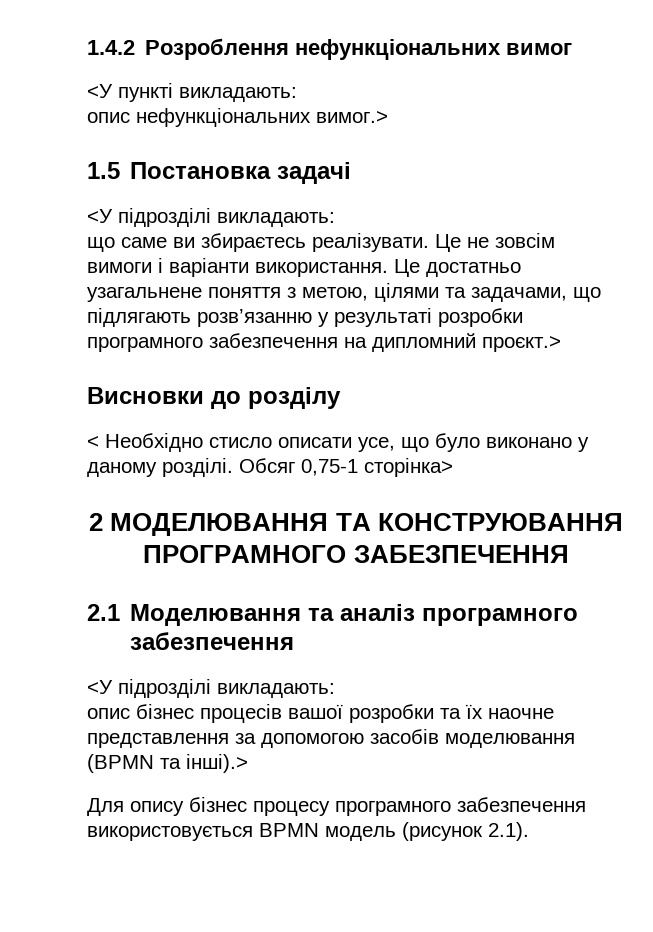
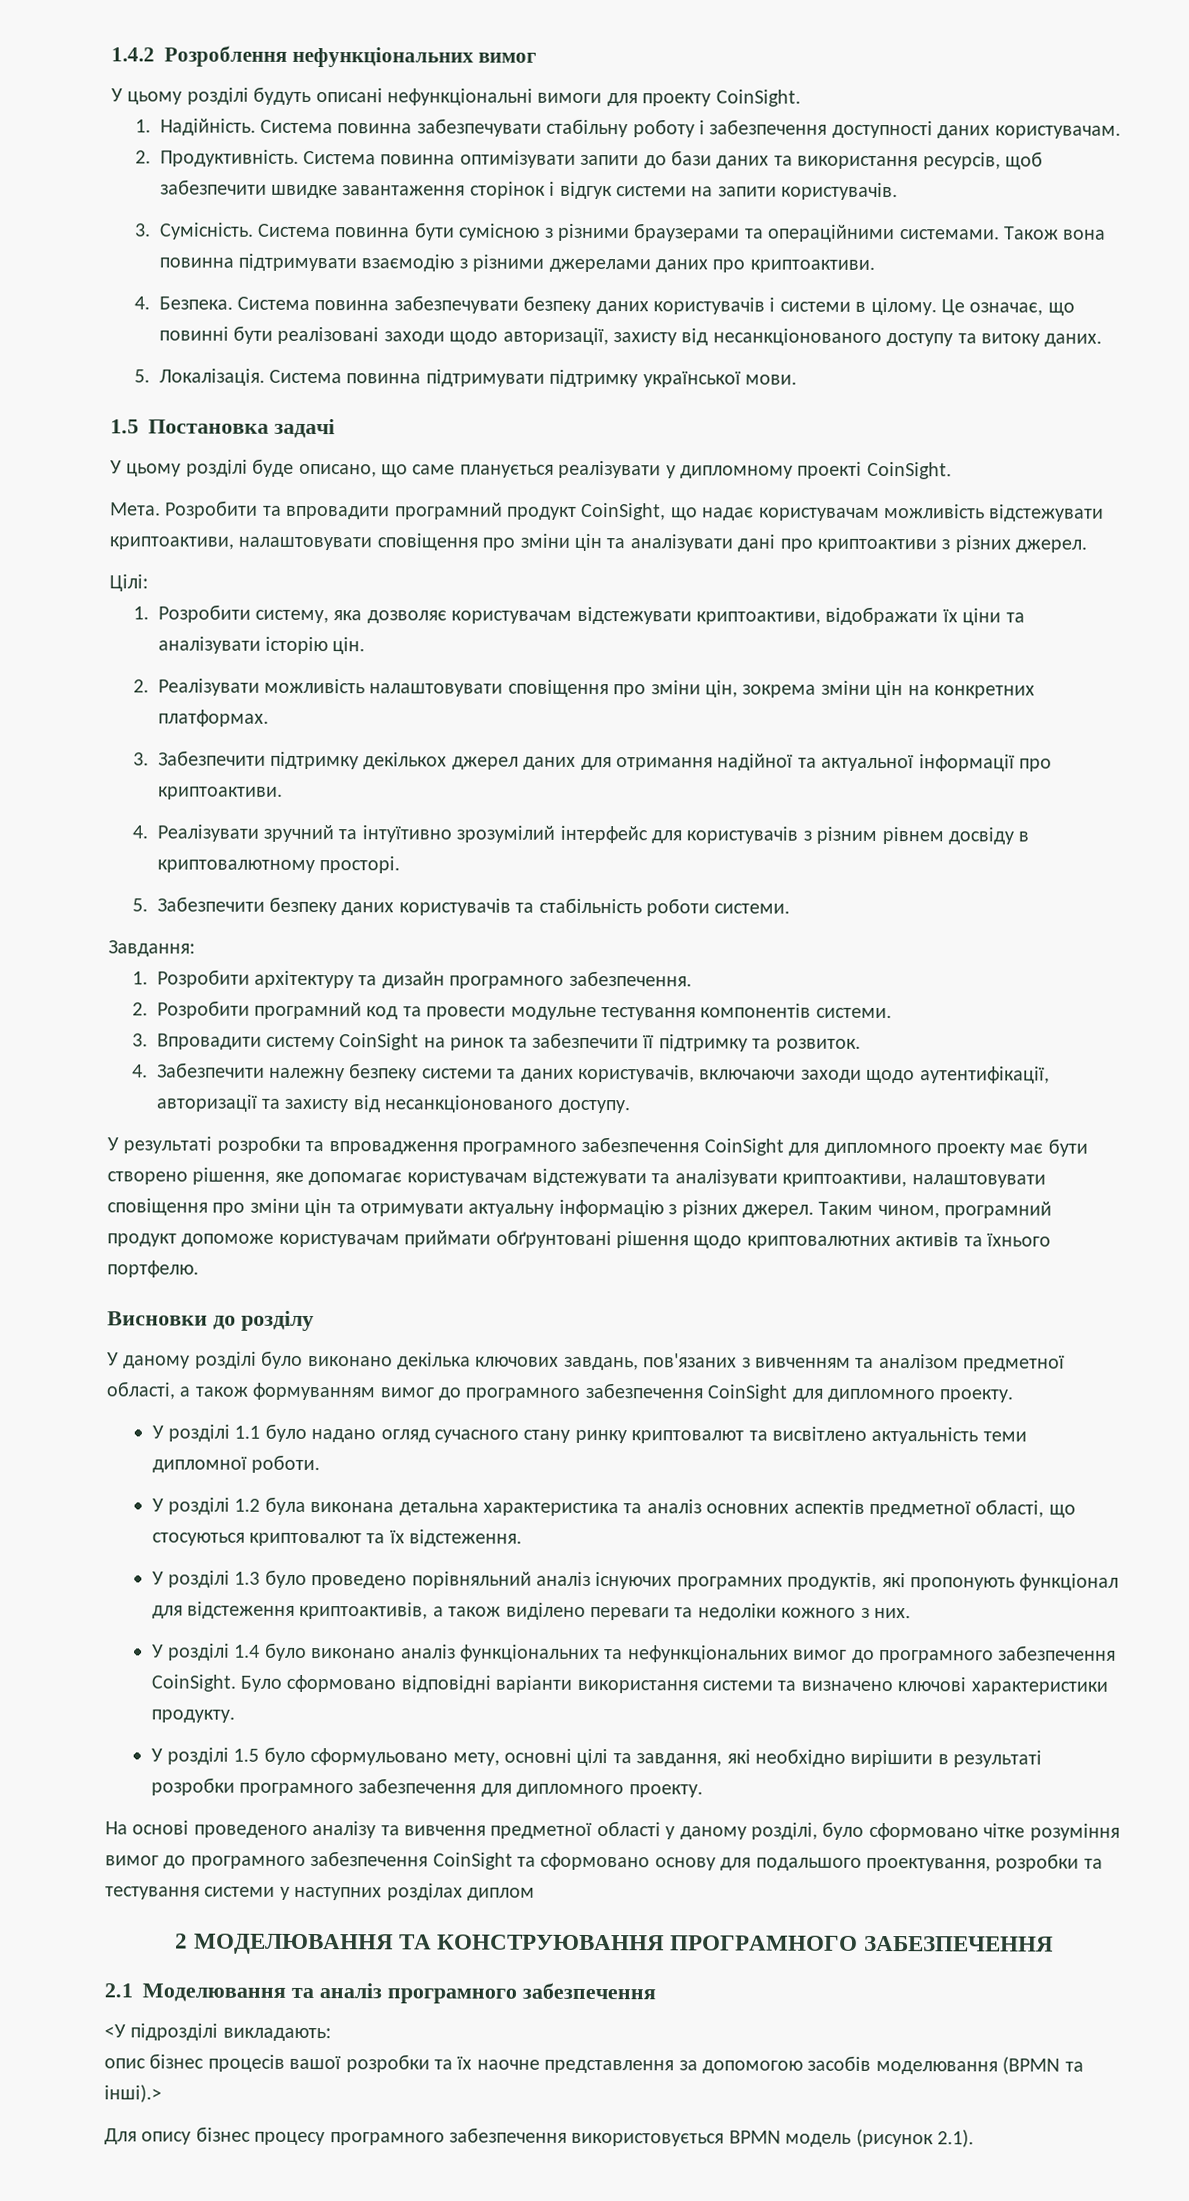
[87,83,297,102] [87,108,388,127] [87,162,352,184] [87,208,335,227] [87,233,555,252] [87,258,521,277] [87,283,601,302] [87,308,523,327] [87,333,561,352] [87,387,341,409] [87,433,589,452] [87,458,453,477] <У пункті викладають: // опис нефункціональних вимог.> // 1.5 Постановка задачі // <У підрозділі викладають: // що саме ви збираєтесь реалізувати. Це не зовсім вимоги і варіанти використання. Це достатньо узагальнене поняття з метою, цілями та задачами, що підлягають розв’язанню у результаті розробки програмного забезпечення на дипломний проєкт.> // Висновки до розділу // < Необхідно стисло описати усе, що було виконано у даному розділі. Обсяг 0,75-1 сторінка> -> [111,86,801,107] [134,118,1121,139] [134,149,1044,170] [159,179,899,201] [134,222,1107,243] [158,253,875,273] [133,295,1075,316] [158,325,1103,347] [133,368,798,388] [110,418,335,439] [110,458,952,480] [110,500,1105,522] [109,533,1088,553] [109,574,148,592] [132,604,1025,626] [157,636,366,655] [132,678,1036,699] [157,709,269,727] [132,750,1053,772] [157,786,283,800] [131,824,1030,845] [156,856,401,874] [131,896,791,917] [108,940,195,957] [131,969,692,989] [131,1000,892,1021] [131,1032,861,1052] [131,1062,1050,1084] [155,1094,631,1114] [107,1135,1088,1157] [107,1167,1046,1188] [107,1198,1053,1219] [107,1229,1051,1250] [107,1260,199,1278] [107,1310,314,1332] [107,1350,1066,1372] [106,1381,1014,1403] [151,1423,1027,1445] [151,1454,321,1474] [151,1496,1076,1518] [151,1529,523,1547] [151,1569,1120,1591] [151,1601,912,1621] [151,1642,1117,1664] [150,1674,1108,1695] [150,1709,235,1723] [150,1746,1043,1768] [150,1777,703,1798] [105,1820,1120,1841] [105,1851,1103,1872] [105,1883,535,1901] У цьому розділі будуть описані нефункціональні вимоги для проекту CoinSight. // 1. Надійність. Система повинна забезпечувати стабільну роботу і забезпечення доступності даних користувачам. // 2. Продуктивність. Система повинна оптимізувати запити до бази даних та використання ресурсів, щоб забезпечити швидке завантаження сторінок і відгук системи на запити користувачів. // 3. Сумісність. Система повинна бути сумісною з різними браузерами та операційними системами. Також вона повинна підтримувати взаємодію з різними джерелами даних про криптоактиви. // 4. Безпека. Система повинна забезпечувати безпеку даних користувачів і системи в цілому. Це означає, що повинні бути реалізовані заходи щодо авторизації, захисту від несанкціонованого доступу та витоку даних. // 5. Локалізація. Система повинна підтримувати підтримку української мови. // 1.5 Постановка задачі // У цьому розділі буде описано, що саме планується реалізувати у дипломному проекті CoinSight. // Мета. Розробити та впровадити програмний продукт CoinSight, що надає користувачам можливість відстежувати криптоактиви, налаштовувати сповіщення про зміни цін та аналізувати дані про криптоактиви з різних джерел. // Цілі: // 1. Розробити систему, яка дозволяє користувачам відстежувати криптоактиви, відображати їх ціни та аналізувати історію цін. // 2. Реалізувати можливість налаштовувати сповіщення про зміни цін, зокрема зміни цін на конкретних платформах. // 3. Забезпечити підтримку декількох джерел даних для отримання надійної та актуальної інформації про криптоактиви. // 4. Реалізувати зручний та інтуїтивно зрозумілий інтерфейс для користувачів з різним рівнем досвіду в криптовалютному просторі. // 5. Забезпечити безпеку даних користувачів та стабільність роботи системи. // Завдання: // 1. Розробити архітектуру та дизайн програмного забезпечення. // 2. Розробити програмний код та провести модульне тестування компонентів системи. // 3. Впровадити систему CoinSight на ринок та забезпечити її підтримку та розвиток. // 4. Забезпечити належну безпеку системи та даних користувачів, включаючи заходи щодо аутентифікації, авторизації та захисту від несанкціонованого доступу. // У результаті розробки та впровадження програмного забезпечення CoinSight для дипломного проекту має бути створено рішення, яке допомагає користувачам відстежувати та аналізувати криптоактиви, налаштовувати сповіщення про зміни цін та отримувати актуальну інформацію з різних джерел. Таким чином, програмний продукт допоможе користувачам приймати обґрунтовані рішення щодо криптовалютних активів та їхнього портфелю. // Висновки до розділу // У даному розділі було виконано декілька ключових завдань, пов'язаних з вивченням та аналізом предметної області, а також формуванням вимог до програмного забезпечення CoinSight для дипломного проекту. // У розділі 1.1 було надано огляд сучасного стану ринку криптовалют та висвітлено актуальність теми дипломної роботи. // У розділі 1.2 була виконана детальна характеристика та аналіз основних аспектів предметної області, що стосуються криптовалют та їх відстеження. // У розділі 1.3 було проведено порівняльний аналіз існуючих програмних продуктів, які пропонують функціонал для відстеження криптоактивів, а також виділено переваги та недоліки кожного з них. // У розділі 1.4 було виконано аналіз функціональних та нефункціональних вимог до програмного забезпечення CoinSight. Було сформовано відповідні варіанти використання системи та визначено ключові характеристики продукту. // У розділі 1.5 було сформульовано мету, основні цілі та завдання, які необхідно вирішити в результаті розробки програмного забезпечення для дипломного проекту. // На основі проведеного аналізу та вивчення предметної області у даному розділі, було сформовано чітке розуміння вимог до програмного забезпечення CoinSight та сформовано основу для подальшого проектування, розробки та тестування системи у наступних розділах диплом

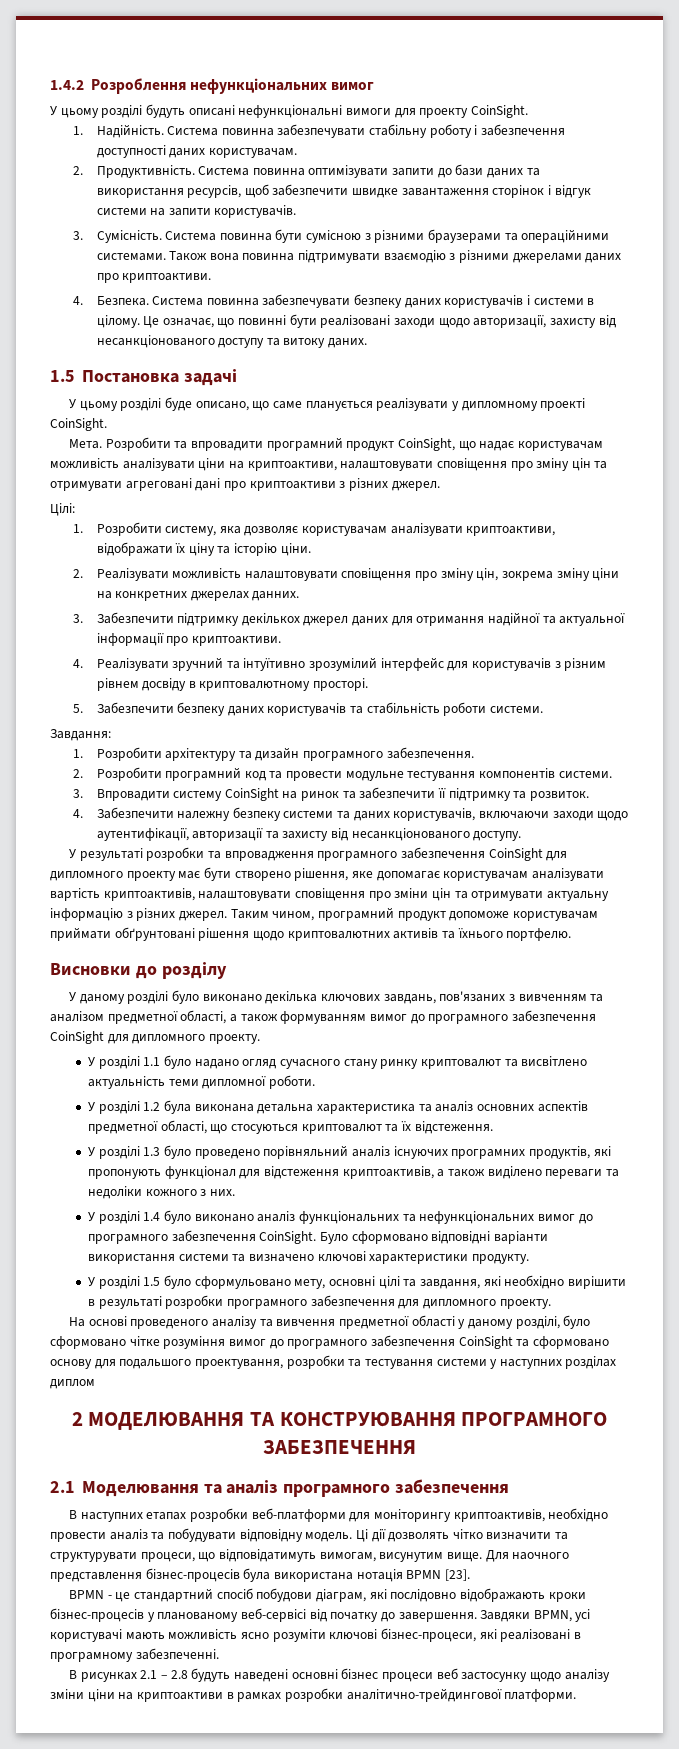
[133,368,798,388] // 5. Локалізація. Система повинна підтримувати підтримку української мови. -> (368, 343) none
[989,504,1105,522] [109,533,733,552] відстежувати криптоактиви, налаштовувати сповіщення про зміни цін та аналізувати -> [122,458,608,471] [50,478,192,491] аналізувати ціни на криптоактиви, налаштовувати сповіщення про зміну цін та отримувати агреговані
[576,606,692,625] відстежувати -> [390,523,463,536] аналізувати
[962,608,1025,626] [157,636,366,655] ціни та аналізувати історію цін. -> [188,543,311,556] ціну та історію ціни.
[650,680,701,695] зміни -> [440,568,474,581] зміну
[820,680,1036,699] [157,709,269,727] зміни цін на конкретних платформах. -> [556,568,620,581] [96,591,300,601] зміну ціни на конкретних джерелах данних.
[532,1168,908,1188] відстежувати та аналізувати криптоактиви, -> [531,868,604,881] [50,888,195,901] аналізувати вартість криптоактивів,
[104,2023,331,2042] [104,2053,1084,2075] [104,2084,162,2103] [104,2126,974,2148] <У підрозділі викладають: // опис бізнес процесів вашої розробки та їх наочне представлення за допомогою засобів моделювання (BPMN та інші).> // Для опису бізнес процесу програмного забезпечення використовується BPMN модель (рисунок 2.1). -> [69,1508,609,1522] [50,1528,569,1542] [50,1549,570,1562] [50,1568,470,1582] [69,1588,586,1602] [50,1608,591,1622] [50,1628,581,1642] [50,1648,219,1662] [69,1668,610,1682] [50,1688,577,1702] В наступних етапах розробки веб-платформи для моніторингу криптоактивів, необхідно провести аналіз та побудувати відповідну модель. Ці дії дозволять чітко визначити та структурувати процеси, що відповідатимуть вимогам, висунутим вище. Для наочного представлення бізнес-процесів була використана нотація BPMN [23]. // BPMN - це стандартний спосіб побудови діаграм, які послідовно відображають кроки бізнес-процесів у планованому веб-сервісі від початку до завершення. Завдяки BPMN, усі користувачі мають можливість ясно розуміти ключові бізнес-процеси, які реалізовані в програмному забезпеченні. // В рисунках 2.1 – 2.8 будуть наведені основні бізнес процеси веб застосунку щодо аналізу зміни ціни на криптоактиви в рамках розробки аналітично-трейдингової платформи.

